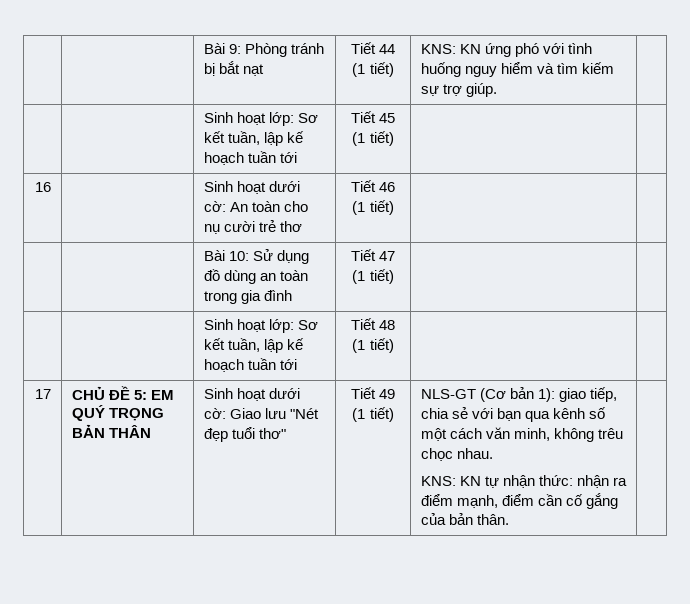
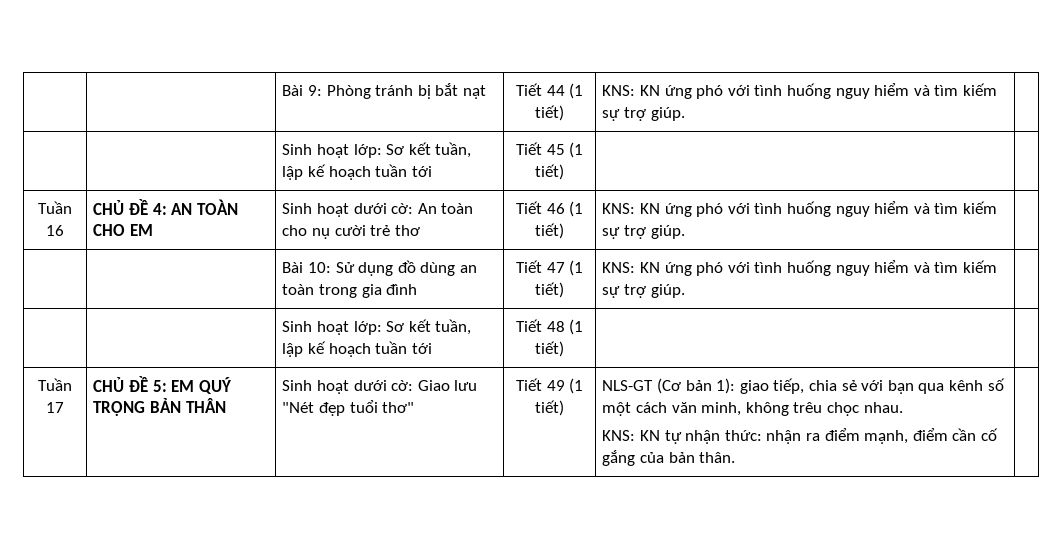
(394, 138) none -> [38,201,72,214] Tuần
(51, 187) none -> [93,199,238,215] [93,224,154,236] CHỦ ĐỀ 4: AN TOÀN CHO EM
(394, 207) none -> [602,201,997,217] [602,225,685,239] KNS: KN ứng phó với tình huống nguy hiểm và tìm kiếm sự trợ giúp.
(394, 276) none -> [602,260,997,276] [602,284,685,298] KNS: KN ứng phó với tình huống nguy hiểm và tìm kiếm sự trợ giúp.
(394, 345) none -> [38,378,72,391] Tuần

